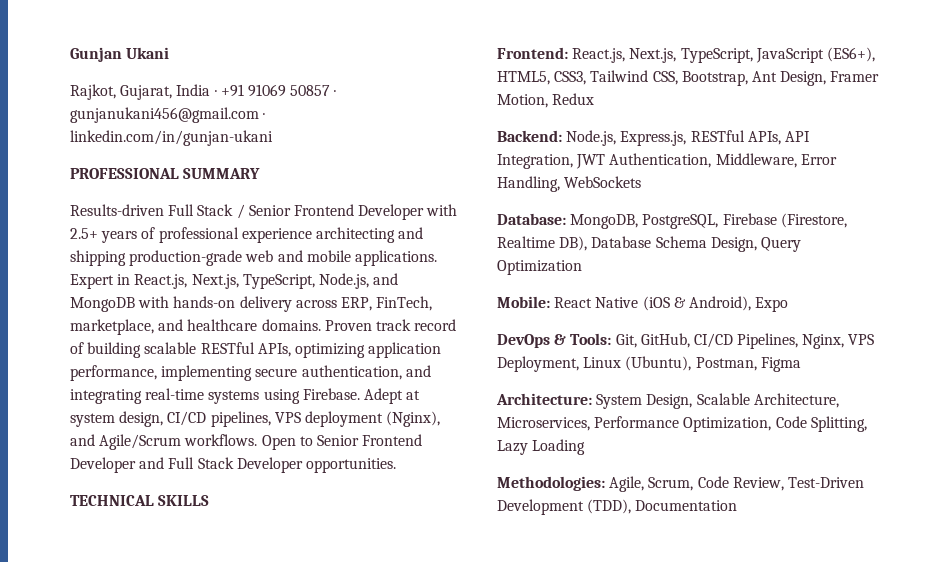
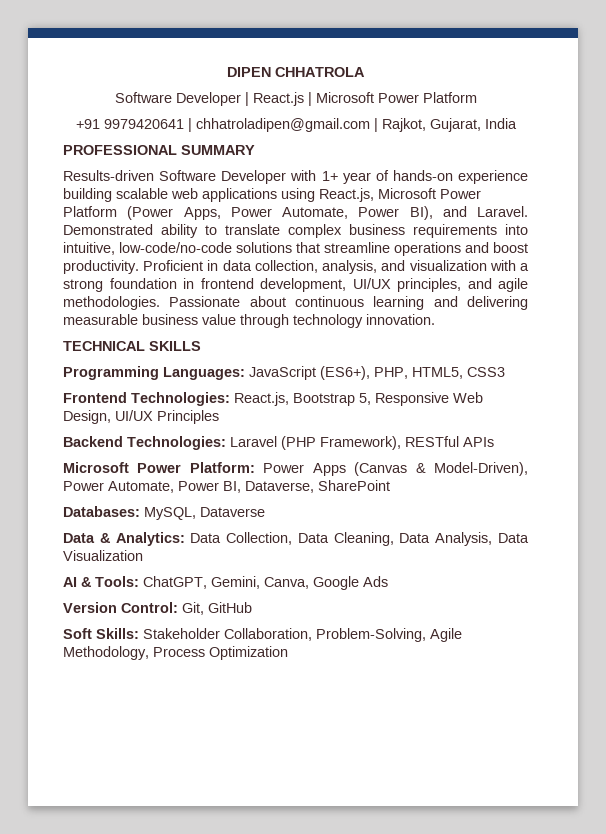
[70,47,170,62] [70,84,337,100] [70,107,266,123] [70,130,273,146] [70,168,261,179] [70,204,458,220] [70,227,424,243] [70,250,437,266] [70,273,399,289] [70,296,433,312] [70,319,457,335] [70,342,442,358] [70,365,431,381] [70,388,421,404] [70,411,441,427] [70,434,423,450] [70,457,396,473] [70,495,210,506] [497,47,875,63] [497,70,880,86] [497,93,595,108] [497,130,810,146] [497,153,837,169] [497,176,642,192] [497,213,847,229] [497,236,801,252] [497,260,582,275] [497,296,789,312] [497,333,875,349] [497,356,801,372] [496,393,839,409] [497,416,867,432] [497,439,586,455] [497,476,864,492] [497,499,738,515] Gunjan Ukani // Rajkot, Gujarat, India · +91 91069 50857 · gunjanukani456@gmail.com · linkedin.com/in/gunjan-ukani // PROFESSIONAL SUMMARY // Results-driven Full Stack / Senior Frontend Developer with 2.5+ years of professional experience architecting and shipping production-grade web and mobile applications. Expert in React.js, Next.js, TypeScript, Node.js, and MongoDB with hands-on delivery across ERP, FinTech, marketplace, and healthcare domains. Proven track record of building scalable RESTful APIs, optimizing application performance, implementing secure authentication, and integrating real-time systems using Firebase. Adept at system design, CI/CD pipelines, VPS deployment (Nginx), and Agile/Scrum workflows. Open to Senior Frontend Developer and Full Stack Developer opportunities. // TECHNICAL SKILLS // Frontend: React.js, Next.js, TypeScript, JavaScript (ES6+), HTML5, CSS3, Tailwind CSS, Bootstrap, Ant Design, Framer Motion, Redux // Backend: Node.js, Express.js, RESTful APIs, API Integration, JWT Authentication, Middleware, Error Handling, WebSockets // Database: MongoDB, PostgreSQL, Firebase (Firestore, Realtime DB), Database Schema Design, Query Optimization // Mobile: React Native (iOS & Android), Expo // DevOps & Tools: Git, GitHub, CI/CD Pipelines, Nginx, VPS Deployment, Linux (Ubuntu), Postman, Figma // Architecture: System Design, Scalable Architecture, Microservices, Performance Optimization, Code Splitting, Lazy Loading // Methodologies: Agile, Scrum, Code Review, Test-Driven Development (TDD), Documentation -> [227,67,365,77] [114,92,477,106] [75,118,517,132] [63,145,255,155] [63,170,528,184] [63,188,481,202] [63,206,528,220] [63,224,528,238] [63,242,528,256] [63,260,529,274] [63,278,528,292] [63,296,528,310] [63,314,435,328] [63,341,201,351] [63,366,505,380] [63,392,483,406] [63,410,219,424] [63,436,494,450] [63,462,528,476] [63,480,390,493] [63,506,265,520] [63,532,529,546] [63,550,143,561] [63,576,388,590] [63,602,252,615] [63,628,462,642] [63,646,288,660] DIPEN CHHATROLA // Software Developer | React.js | Microsoft Power Platform // +91 9979420641 | chhatroladipen@gmail.com | Rajkot, Gujarat, India // PROFESSIONAL SUMMARY // Results-driven Software Developer with 1+ year of hands-on experience building scalable web applications using React.js, Microsoft Power Platform (Power Apps, Power Automate, Power BI), and Laravel. Demonstrated ability to translate complex business requirements into intuitive, low-code/no-code solutions that streamline operations and boost productivity. Proficient in data collection, analysis, and visualization with a strong foundation in frontend development, UI/UX principles, and agile methodologies. Passionate about continuous learning and delivering measurable business value through technology innovation. // TECHNICAL SKILLS // Programming Languages: JavaScript (ES6+), PHP, HTML5, CSS3 // Frontend Technologies: React.js, Bootstrap 5, Responsive Web Design, UI/UX Principles // Backend Technologies: Laravel (PHP Framework), RESTful APIs // Microsoft Power Platform: Power Apps (Canvas & Model-Driven), Power Automate, Power BI, Dataverse, SharePoint // Databases: MySQL, Dataverse // Data & Analytics: Data Collection, Data Cleaning, Data Analysis, Data Visualization // AI & Tools: ChatGPT, Gemini, Canva, Google Ads // Version Control: Git, GitHub // Soft Skills: Stakeholder Collaboration, Problem-Solving, Agile Methodology, Process Optimization

